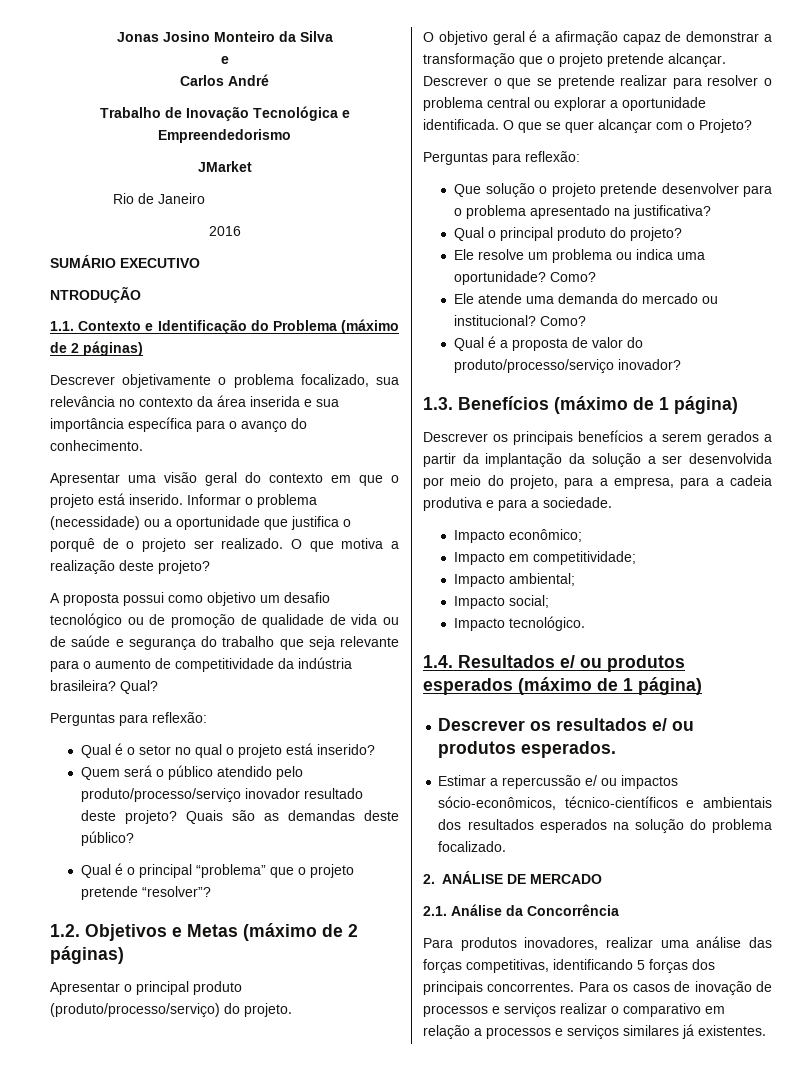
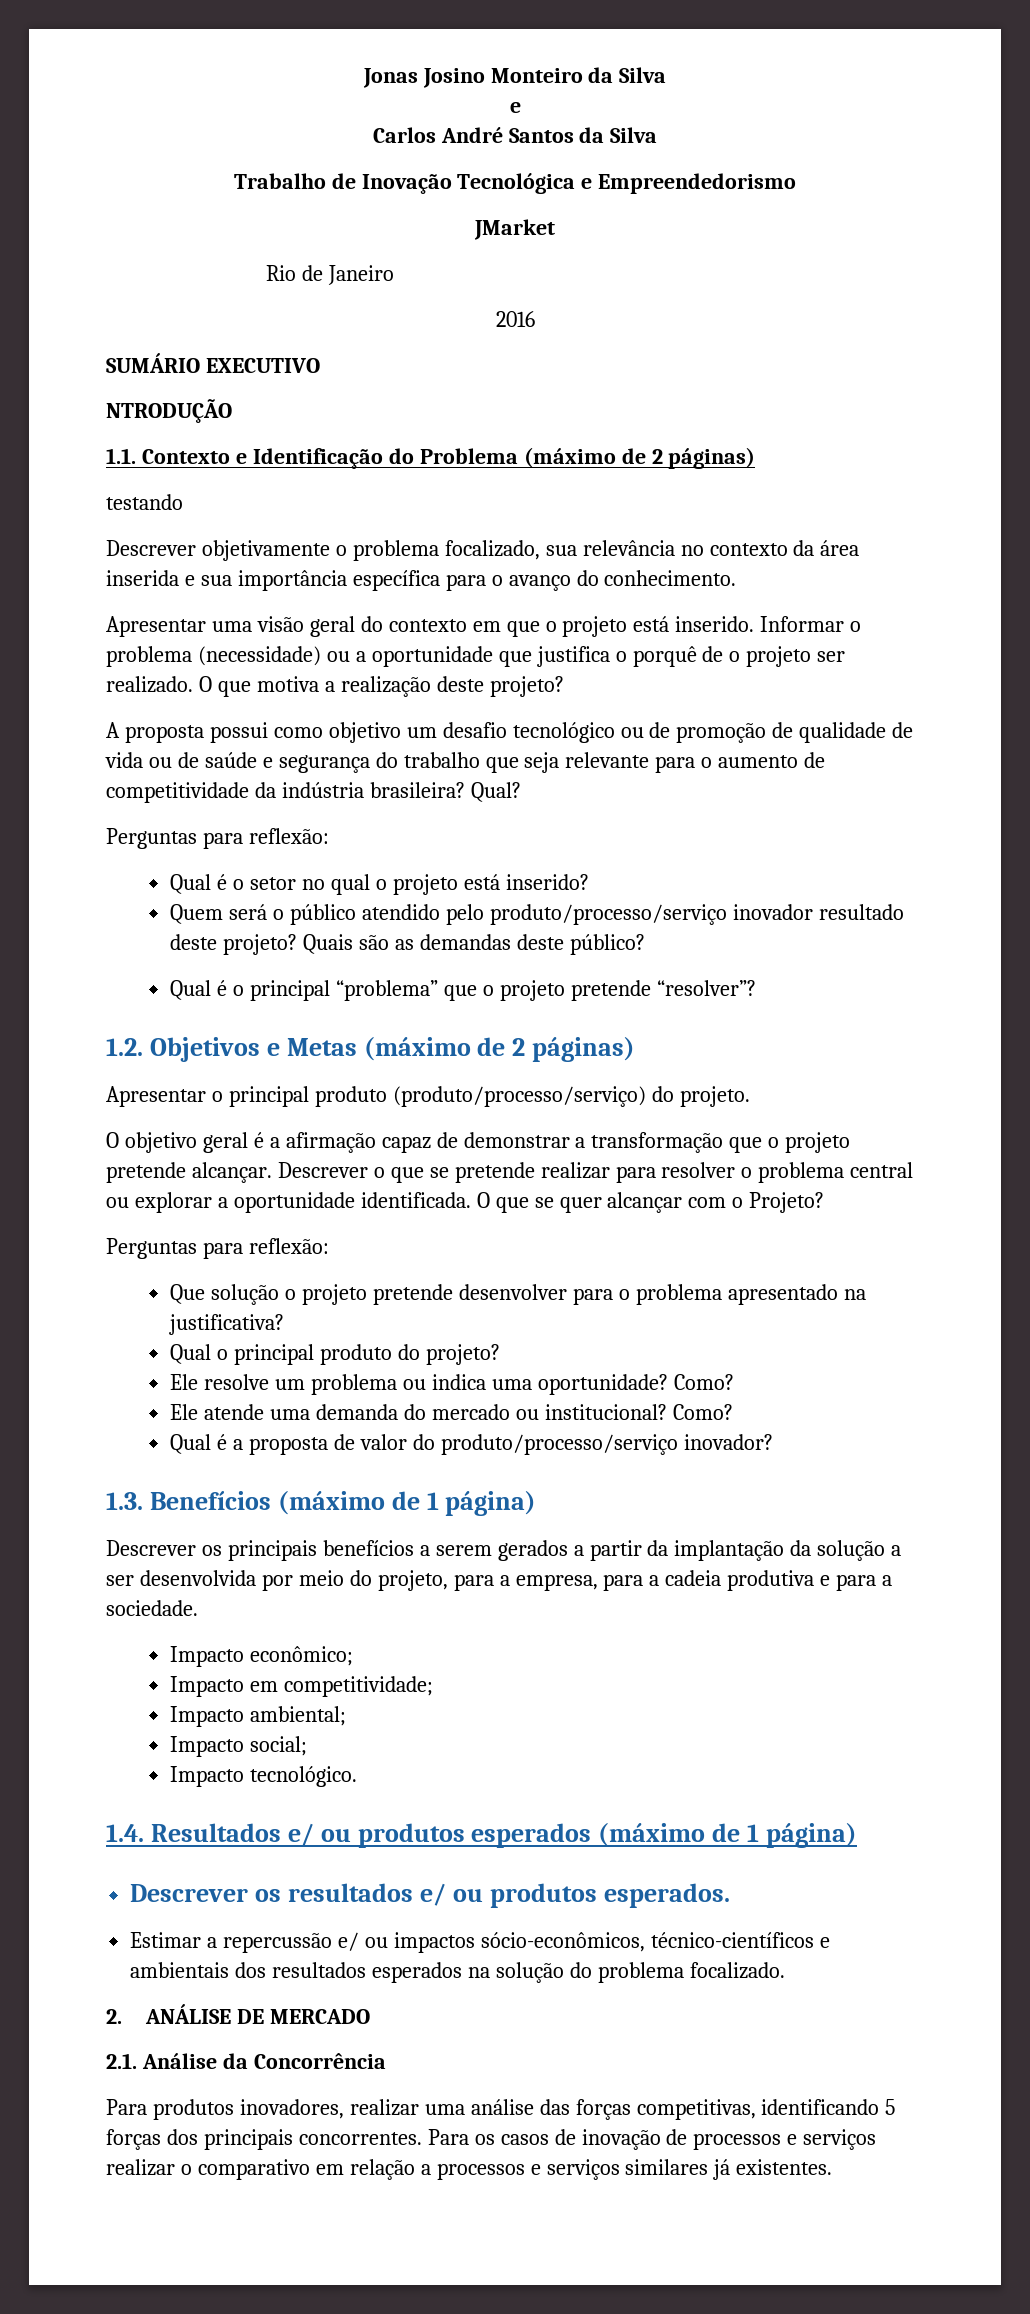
(269, 80) none -> [508,127,658,143] Santos da Silva
(143, 348) none -> [106,494,183,510] // testando

